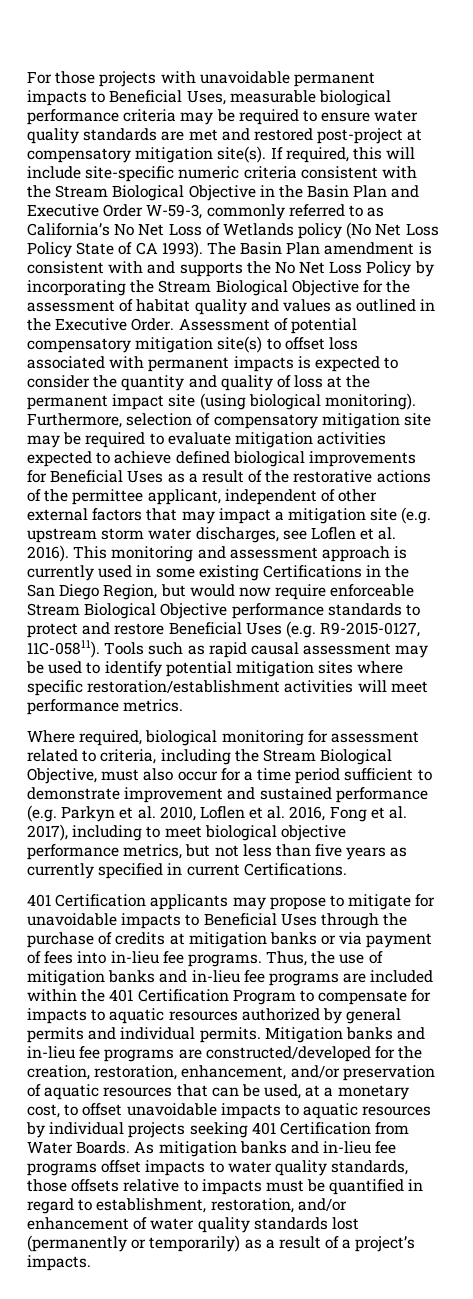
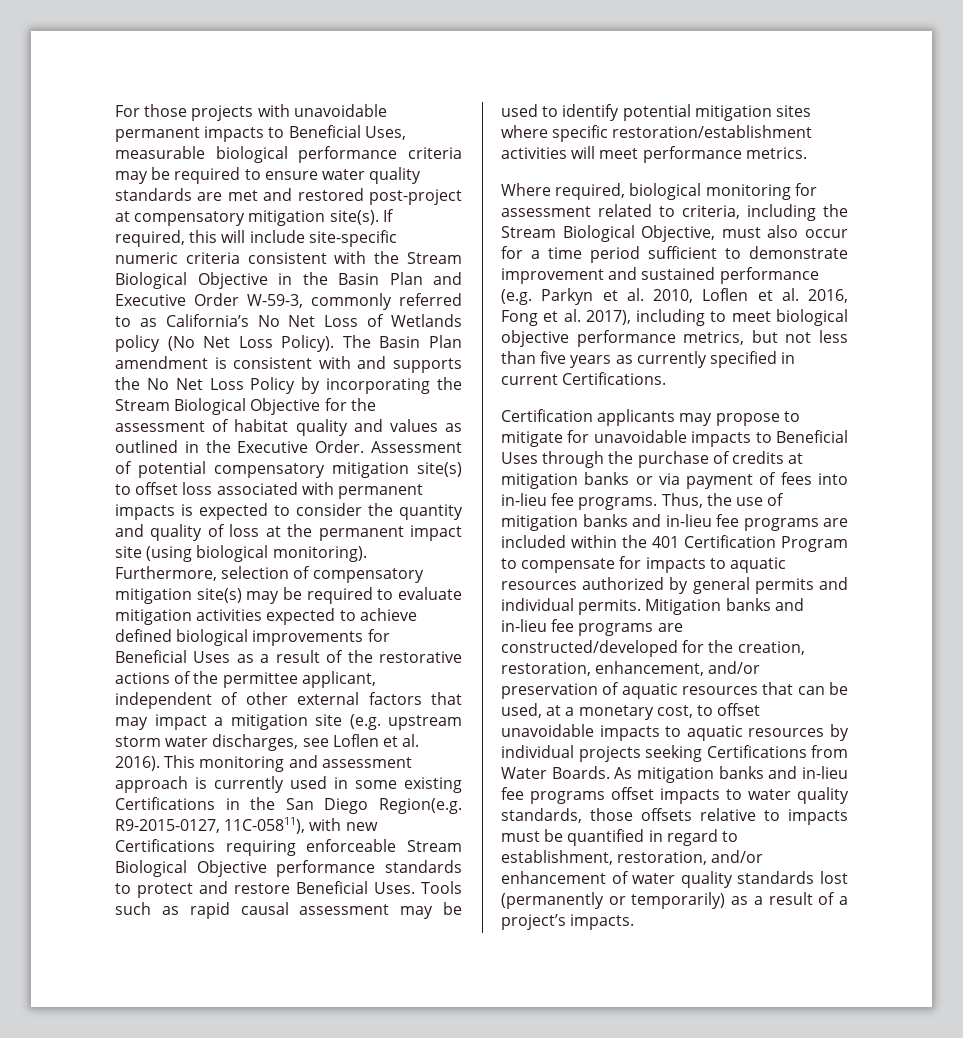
[27,241,203,258] Policy State of CA 1993). -> [281,335,335,352] Policy).
[403,413,431,426] site -> [196,588,242,603] site(s)
[103,584,327,600] Region, but would now require -> [379,798,462,814] [115,817,378,834] [115,839,296,856] Region(e.g. R9-2015-0127, 11C-05811), with new Certifications requiring
[245,621,421,638] [27,640,100,658] Uses (e.g. R9-2015-0127, 11C-05811). -> [374,882,416,894] Uses.
[27,894,51,907] 401 -> (667, 378) none
[251,1122,371,1135] 401 Certification -> [706,745,807,758] Certifications

